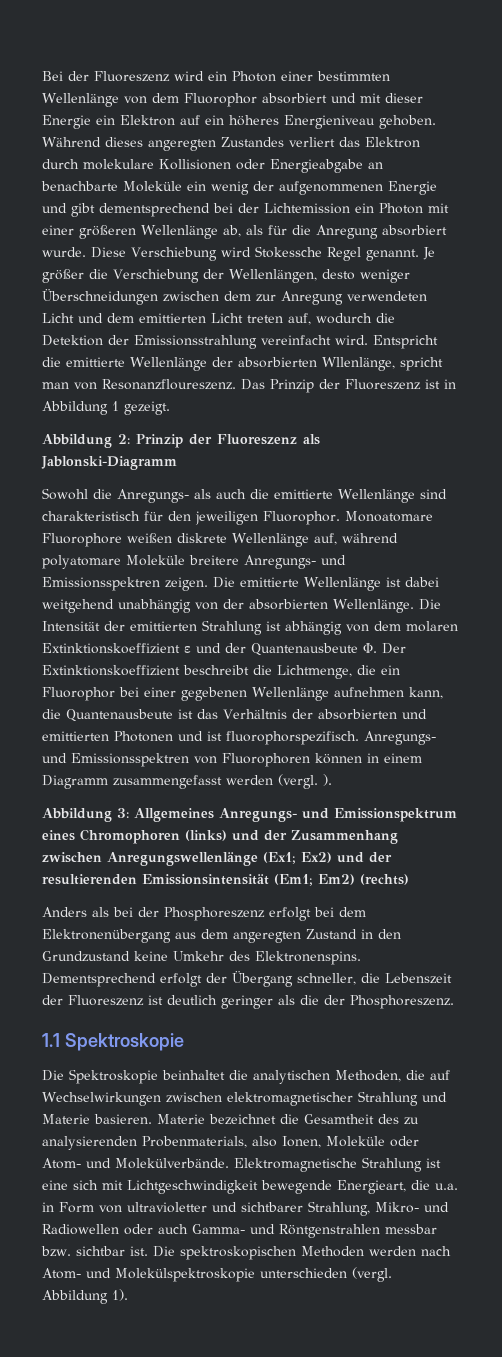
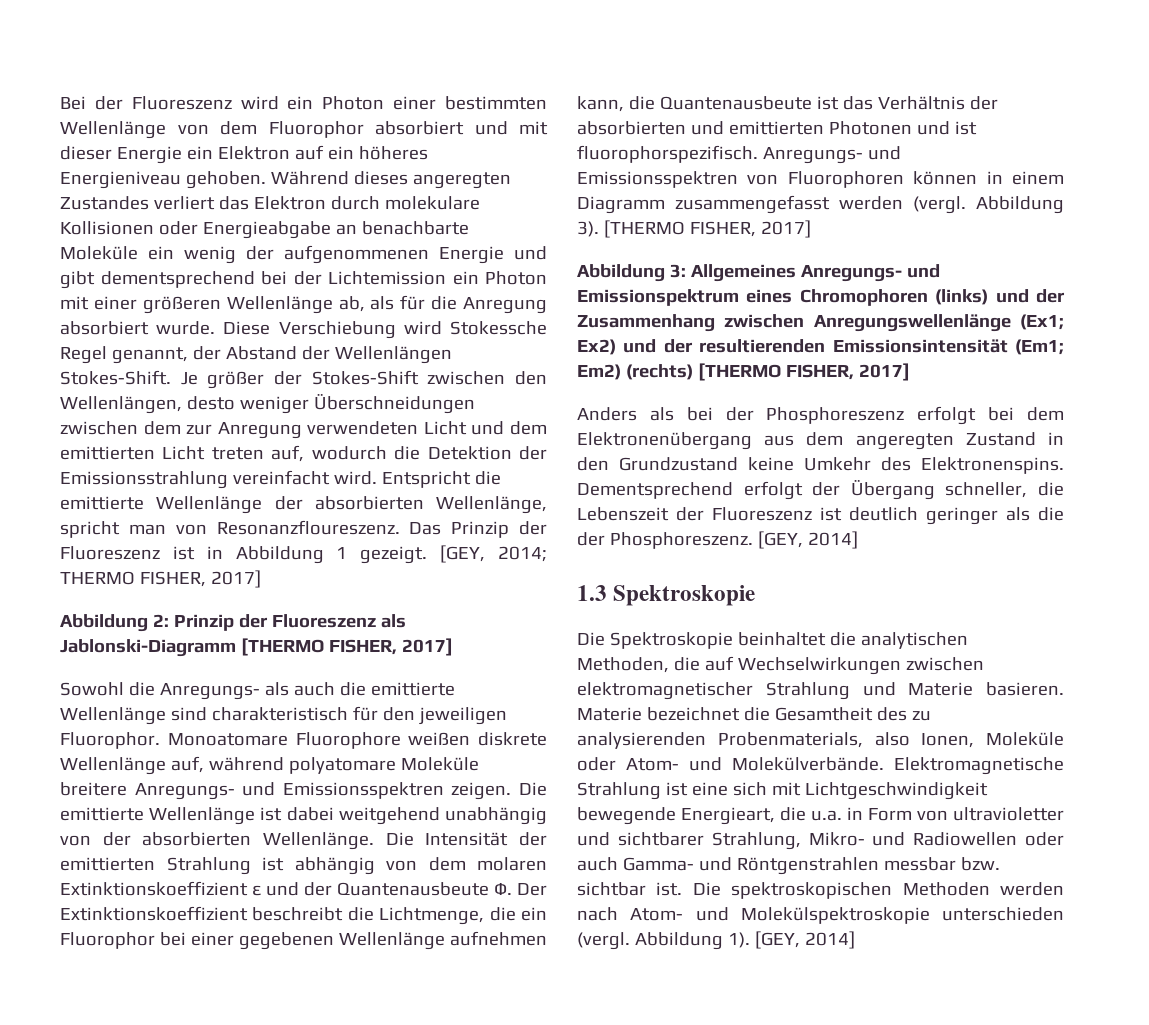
[365,247,435,261] [42,269,224,283] genannt. Je größer die Verschiebung der -> [111,346,452,364] [60,370,547,389] genannt, der Abstand der Wellenlängen Stokes-Shift. Je größer der Stokes-Shift zwischen den
[322,357,395,371] Wllenlänge, -> [436,496,547,514] Wellenlänge,
(170, 408) none -> [440,545,547,563] [60,570,261,588] [GEY, 2014; THERMO FISHER, 2017]
(177, 463) none -> [240,638,453,656] [THERMO FISHER, 2017]
[323,774,332,786] ). -> [976,196,1064,214] [577,220,811,238] Abbildung 3). [THERMO FISHER, 2017]
(409, 879) none -> [697,363,910,381] [THERMO FISHER, 2017]
[42,1033,60,1047] // 1.1 -> [757,531,858,549] [577,585,607,601] [GEY, 2014] // 1.3
(128, 1295) none -> [754,931,855,949] [GEY, 2014]

